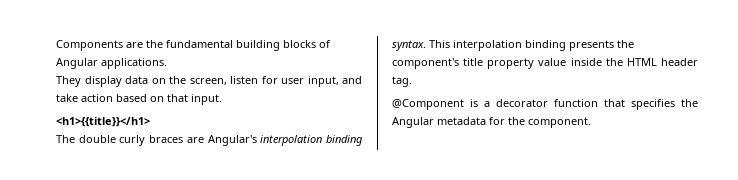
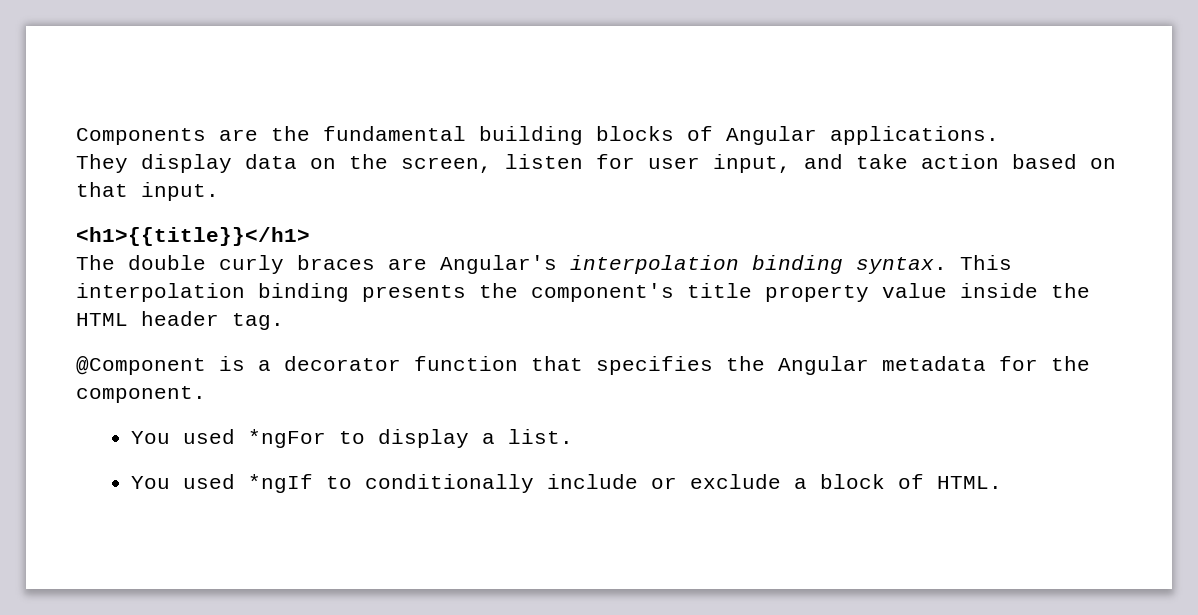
(591, 122) none -> [130,429,573,448] [130,474,1002,493] // You used *ngFor to display a list. // You used *ngIf to conditionally include or exclude a block of HTML.

